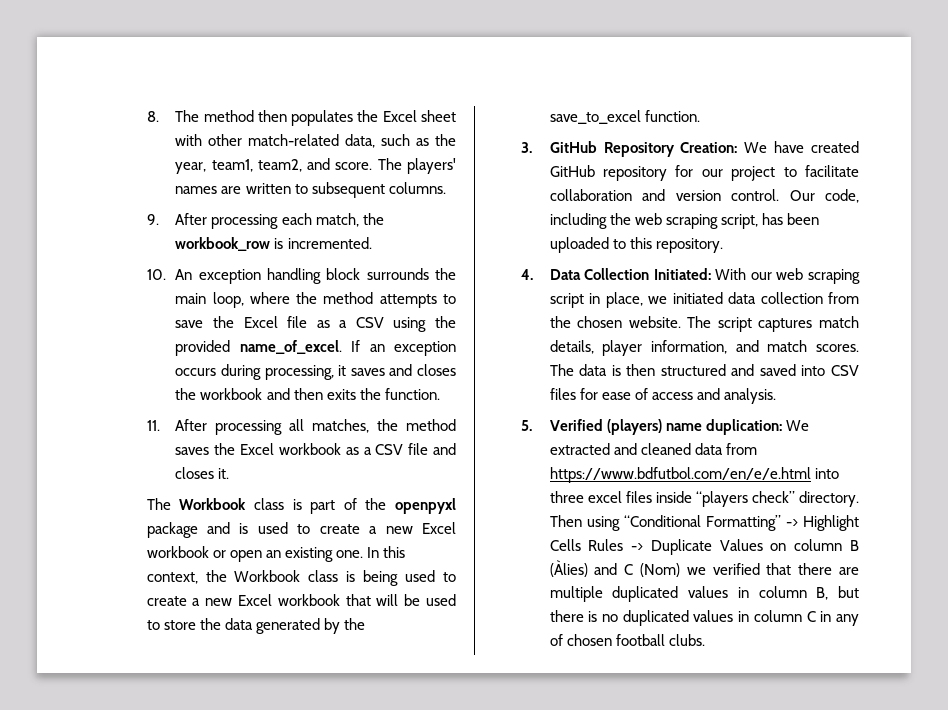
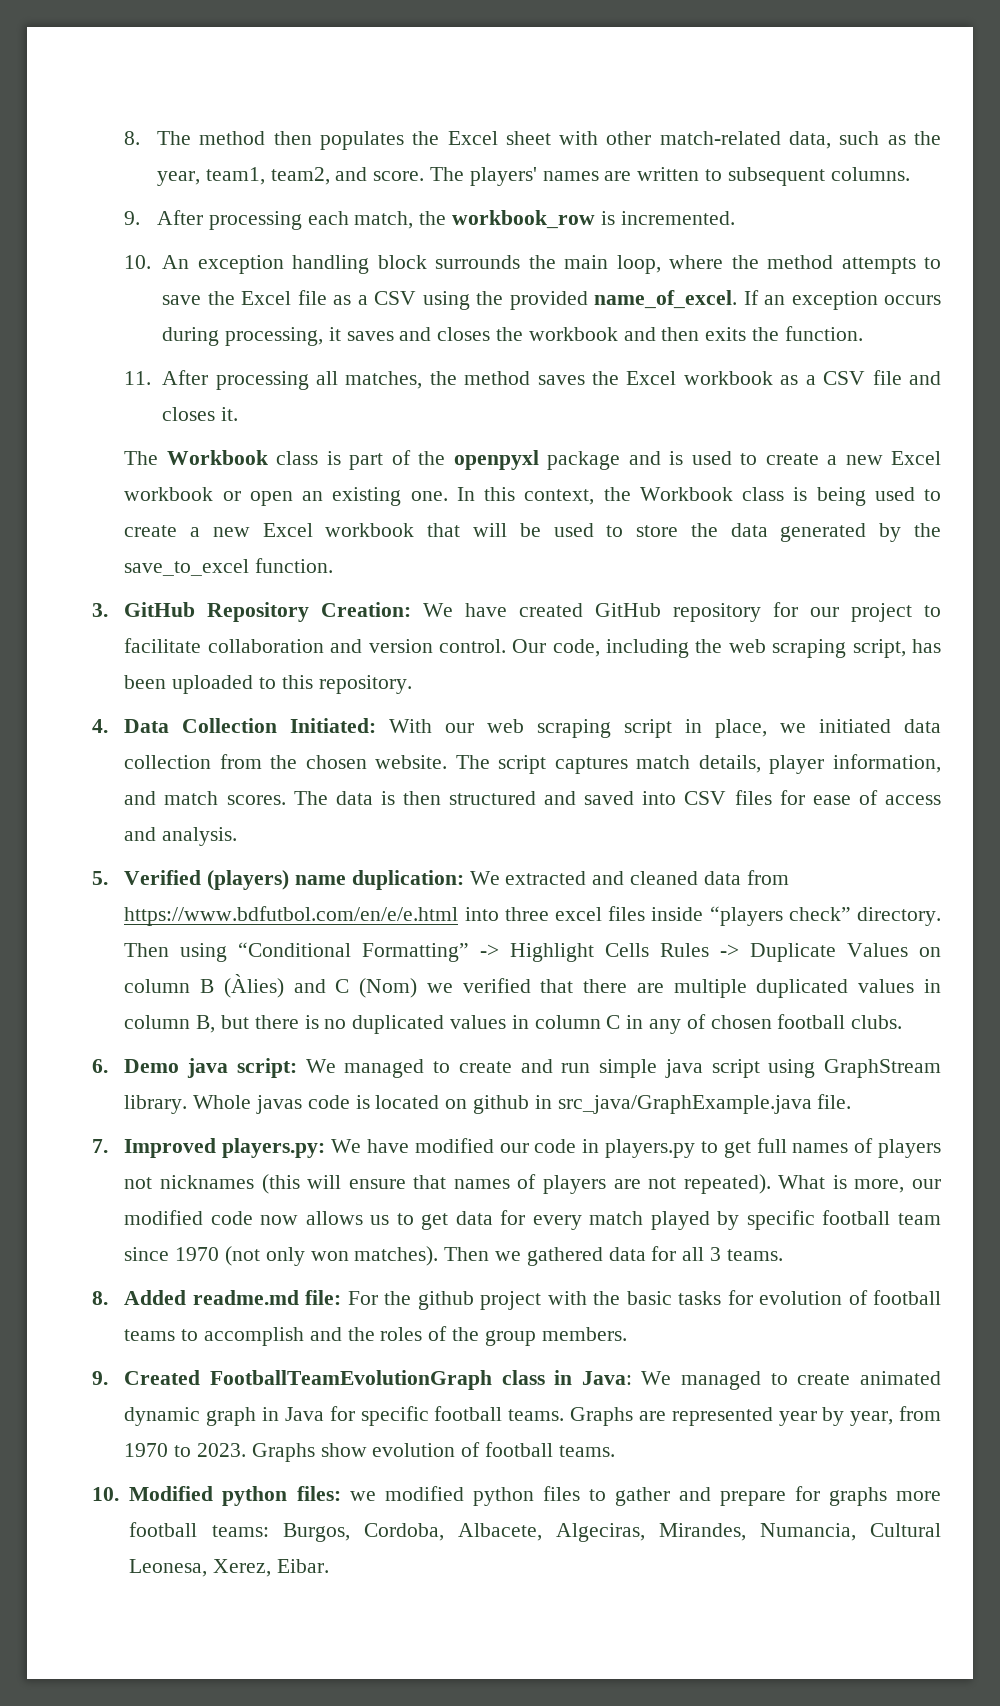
(705, 640) none -> [91,1058,941,1078] [124,1094,852,1114] [91,1138,941,1158] [124,1174,942,1194] [124,1210,941,1230] [124,1246,783,1266] [91,1290,941,1310] [124,1326,627,1346] [91,1370,941,1390] [124,1406,941,1426] [124,1442,615,1462] [91,1486,942,1506] [129,1522,941,1542] [129,1559,330,1577] // 6. Demo java script: We managed to create and run simple java script using GraphStream library. Whole javas code is located on github in src_java/GraphExample.java file. // 7. Improved players.py: We have modified our code in players.py to get full names of players not nicknames (this will ensure that names of players are not repeated). What is more, our modified code now allows us to get data for every match played by specific football team since 1970 (not only won matches). Then we gathered data for all 3 teams. // 8. Added readme.md file: For the github project with the basic tasks for evolution of football teams to accomplish and the roles of the group members. // 9. Created FootballTeamEvolutionGraph class in Java: We managed to create animated dynamic graph in Java for specific football teams. Graphs are represented year by year, from 1970 to 2023. Graphs show evolution of football teams. // 10. Modified python files: we modified python files to gather and prepare for graphs more football teams: Burgos, Cordoba, Albacete, Algeciras, Mirandes, Numancia, Cultural Leonesa, Xerez, Eibar.

